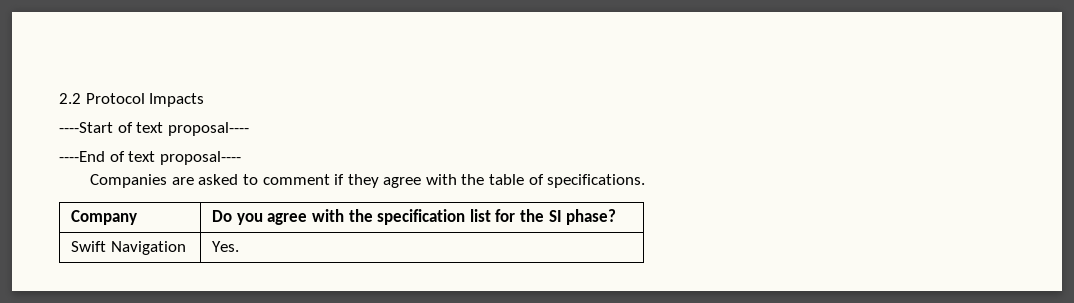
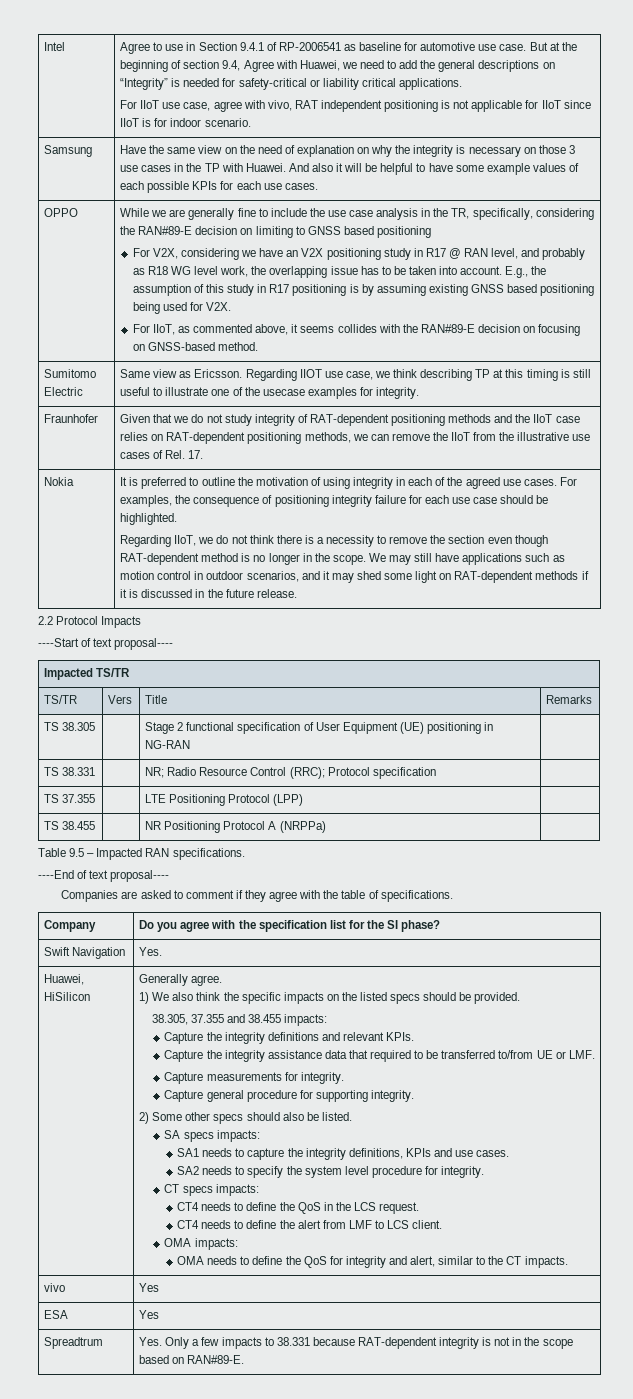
(59, 98) none -> [44,42,66,51] [120,42,577,54] [120,60,555,72] [120,78,462,90] [120,100,591,112] [120,118,251,127] [44,145,93,157] [120,145,575,157] [120,163,579,175] [120,181,318,193] [44,208,79,217] [120,208,594,220] [120,226,431,238] [132,248,586,260] [132,266,547,278] [132,284,595,296] [132,302,232,314] [132,324,581,336] [132,342,258,351] [44,369,97,378] [44,387,84,396] [120,369,591,381] [120,387,420,399] [44,414,99,423] [120,414,580,426] [120,432,591,444] [120,450,204,459] [44,477,75,486] [120,477,577,489] [120,495,549,507] [120,513,178,525] [120,535,548,547] [120,553,565,565] [120,571,589,583] [120,589,297,598] Intel | Agree to use in Section 9.4.1 of RP-2006541 as baseline for automotive use case. But at the beginning of section 9.4, Agree with Huawei, we need to add the general descriptions on “Integrity” is needed for safety-critical or liability critical applications. // For IIoT use case, agree with vivo, RAT independent positioning is not applicable for IIoT since IIoT is for indoor scenario. // Samsung | Have the same view on the need of explanation on why the integrity is necessary on those 3 use cases in the TP with Huawei. And also it will be helpful to have some example values of each possible KPIs for each use cases. // OPPO | While we are generally fine to include the use case analysis in the TR, specifically, considering the RAN#89-E decision on limiting to GNSS based positioning // For V2X, considering we have an V2X positioning study in R17 @ RAN level, and probably as R18 WG level work, the overlapping issue has to be taken into account. E.g., the assumption of this study in R17 positioning is by assuming existing GNSS based positioning being used for V2X. // For IIoT, as commented above, it seems collides with the RAN#89-E decision on focusing on GNSS-based method. // Sumitomo Electric | Same view as Ericsson. Regarding IIOT use case, we think describing TP at this timing is still useful to illustrate one of the usecase examples for integrity. // Fraunhofer | Given that we do not study integrity of RAT-dependent positioning methods and the IIoT case relies on RAT-dependent positioning methods, we can remove the IIoT from the illustrative use cases of Rel. 17. // Nokia | It is preferred to outline the motivation of using integrity in each of the agreed use cases. For examples, the consequence of positioning integrity failure for each use case should be highlighted. // Regarding IIoT, we do not think there is a necessity to remove the section even though RAT-dependent method is no longer in the scope. We may still have applications such as motion control in outdoor scenarios, and it may shed some light on RAT-dependent methods if it is discussed in the future release. //
(249, 129) none -> [44,668,131,680] [44,695,78,704] [108,695,133,704] [145,695,168,704] [546,695,593,704] [44,722,96,731] [145,722,494,734] [145,740,191,749] [44,767,96,776] [145,767,436,779] [44,794,96,803] [145,794,304,806] [44,821,96,830] [145,821,326,833] [38,848,245,860] // Impacted TS/TR // TS/TR | Vers | Title | Remarks // TS 38.305 | | Stage 2 functional specification of User Equipment (UE) positioning in NG-RAN | // TS 38.331 | | NR; Radio Resource Control (RRC); Protocol specification | // TS 37.355 | | LTE Positioning Protocol (LPP) | // TS 38.455 | | NR Positioning Protocol A (NRPPa) | // Table 9.5 – Impacted RAN specifications.
(240, 246) none -> [44,974,85,985] [44,992,91,1001] [139,974,223,986] [139,992,521,1004] [151,1014,328,1026] [164,1032,415,1044] [164,1050,595,1062] [164,1072,344,1084] [164,1090,414,1102] [139,1112,352,1124] [164,1130,260,1142] [177,1148,510,1160] [177,1166,485,1178] [164,1184,259,1196] [177,1202,420,1214] [177,1220,443,1229] [164,1238,238,1250] [177,1256,568,1268] [44,1283,66,1292] [139,1283,160,1292] [44,1310,69,1319] [139,1310,160,1319] [44,1337,104,1349] [139,1337,573,1349] [139,1355,245,1364] // Huawei, HiSilicon | Generally agree. // 1) We also think the specific impacts on the listed specs should be provided. // 38.305, 37.355 and 38.455 impacts: // Capture the integrity definitions and relevant KPIs. // Capture the integrity assistance data that required to be transferred to/from UE or LMF. // Capture measurements for integrity. // Capture general procedure for supporting integrity. // 2) Some other specs should also be listed. // SA specs impacts: // SA1 needs to capture the integrity definitions, KPIs and use cases. // SA2 needs to specify the system level procedure for integrity. // CT specs impacts: // CT4 needs to define the QoS in the LCS request. // CT4 needs to define the alert from LMF to LCS client. // OMA impacts: // OMA needs to define the QoS for integrity and alert, similar to the CT impacts. // vivo | Yes // ESA | Yes // Spreadtrum | Yes. Only a few impacts to 38.331 because RAT-dependent integrity is not in the scope based on RAN#89-E.

